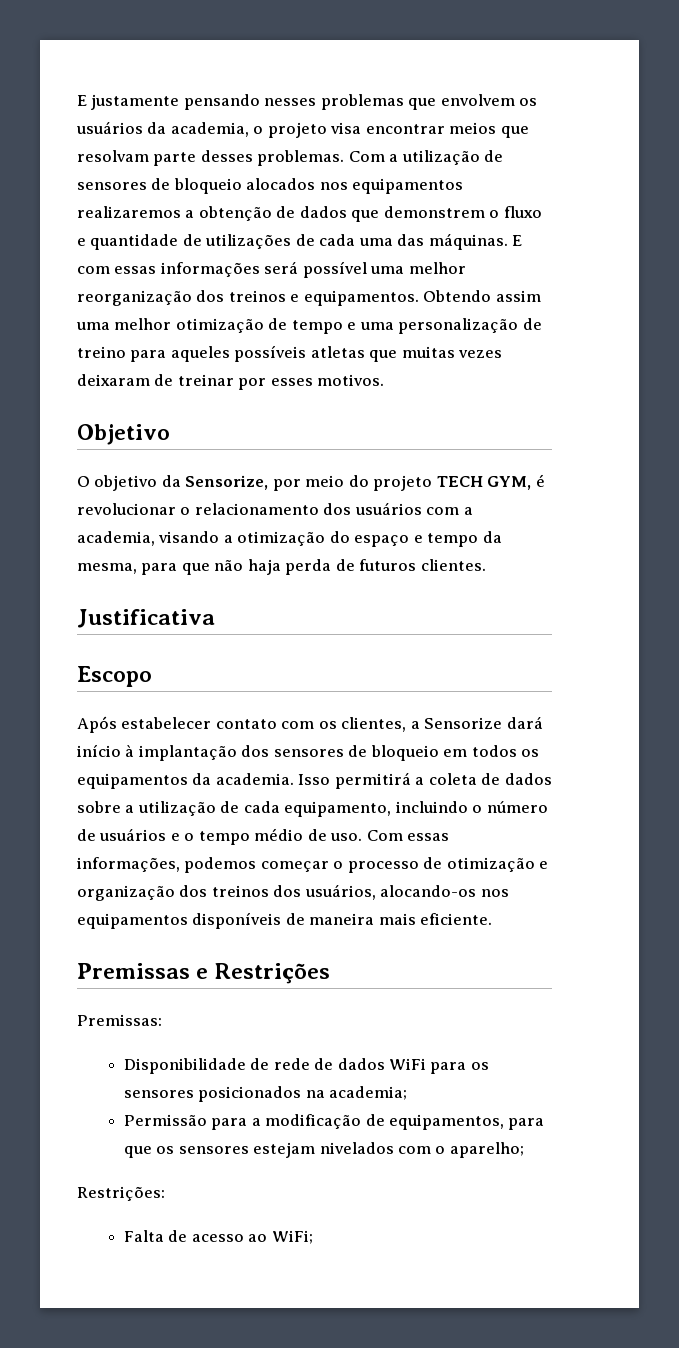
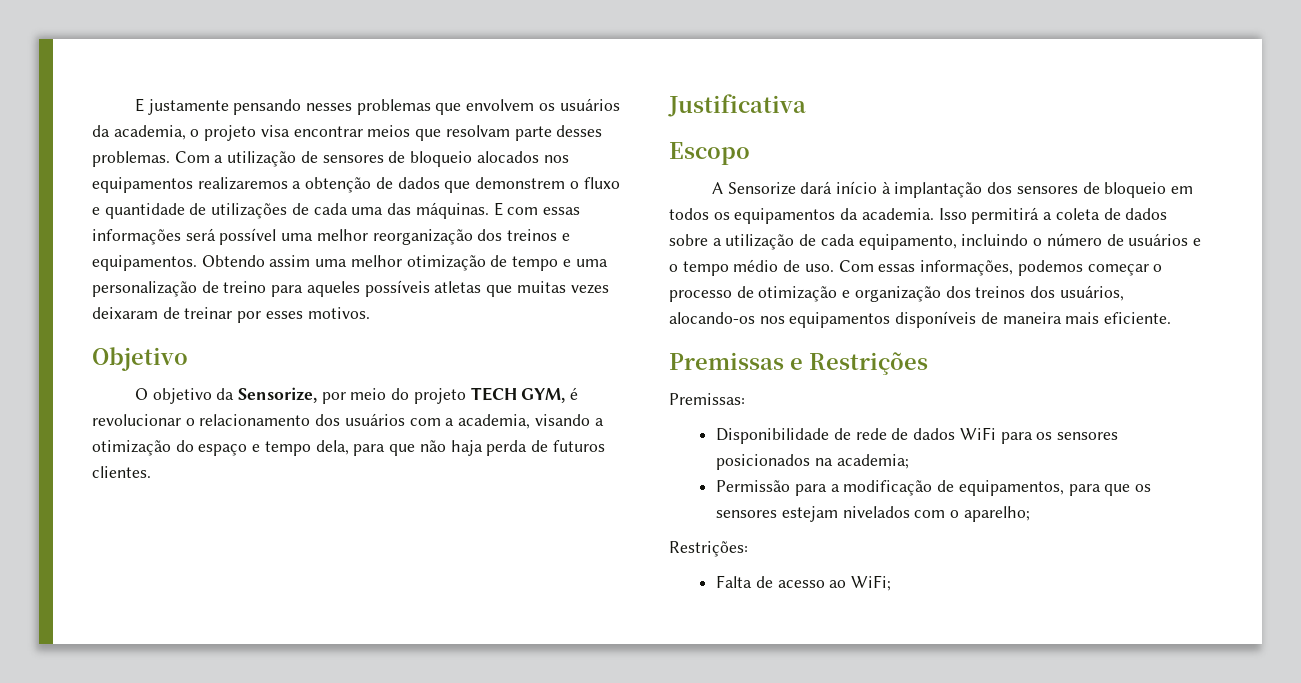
[482,531,502,543] [77,563,137,574] da mesma, -> [315,440,349,455] dela,
[77,716,420,733] Após estabelecer contato com os clientes, a -> [711,182,723,194] A

